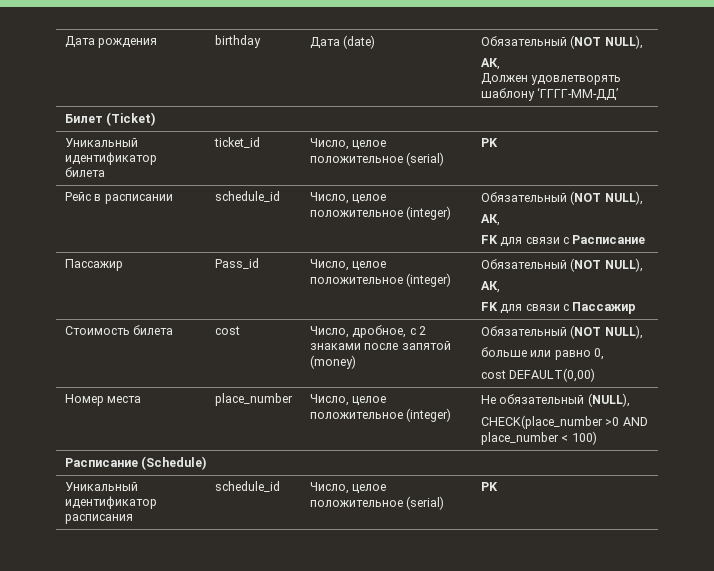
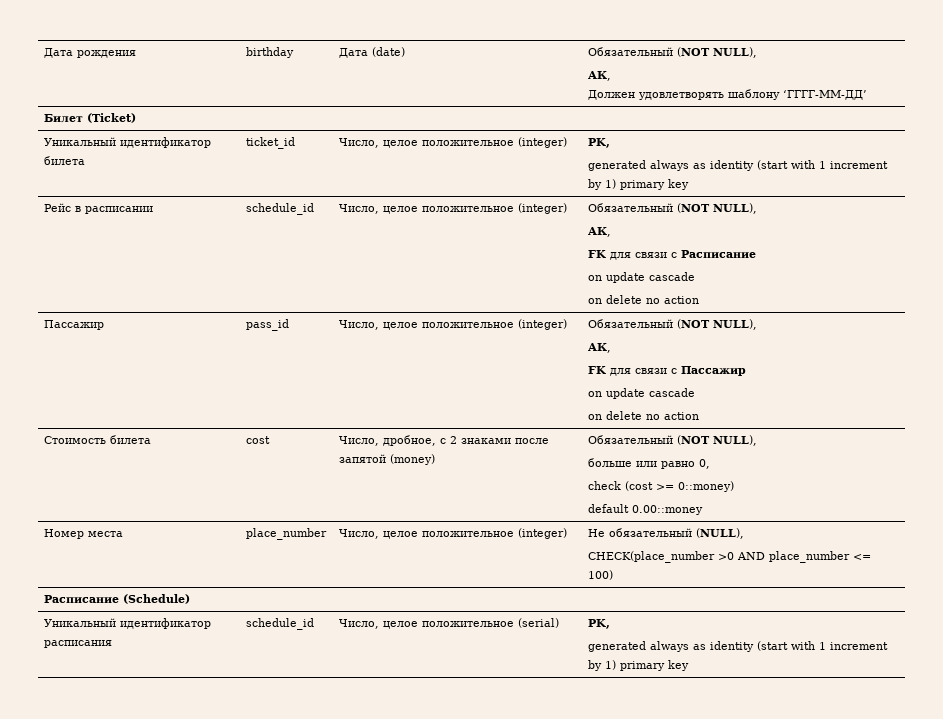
[406,152,445,166] [480,138,498,147] (serial) | PK -> [518,137,568,148] [588,138,611,148] [588,160,889,171] [588,179,690,190] (integer) | PK, // generated always as identity (start with 1 increment by 1) primary key
(646, 239) none -> [588,272,696,283] [588,295,700,304] // on update cascade // on delete no action
[214,258,259,269] Pass_id -> [246,319,290,331] pass_id
(637, 308) none -> [588,388,696,399] [588,411,700,420] // on update cascade // on delete no action
[480,368,596,382] cost DEFAULT(0,00) -> [588,481,735,492] [588,504,704,515] check (cost >= 0::money) // default 0.00::money
[561,435,569,442] < -> [853,554,872,560] <=
[480,482,498,491] PK -> [588,619,611,629] [588,641,889,652] [588,660,690,671] PK, // generated always as identity (start with 1 increment by 1) primary key

